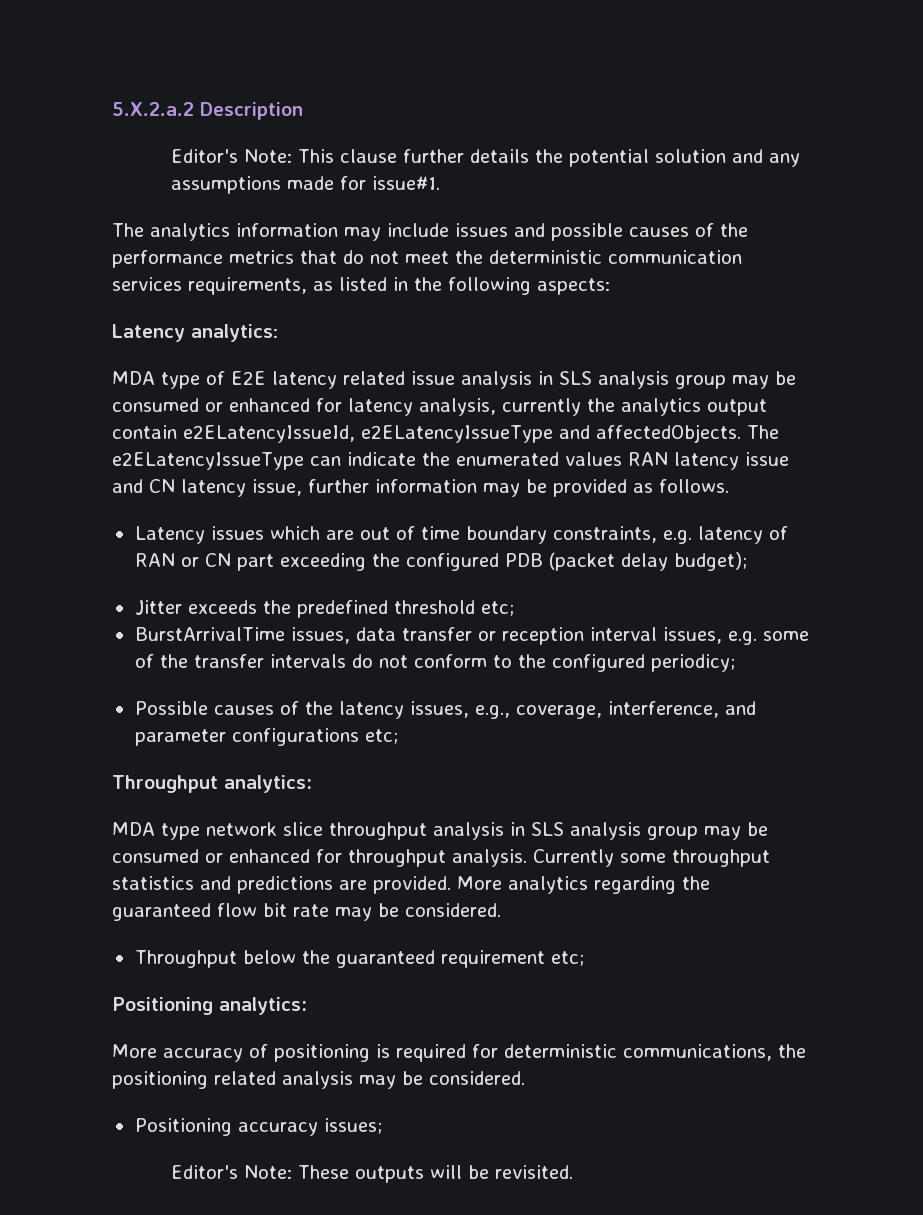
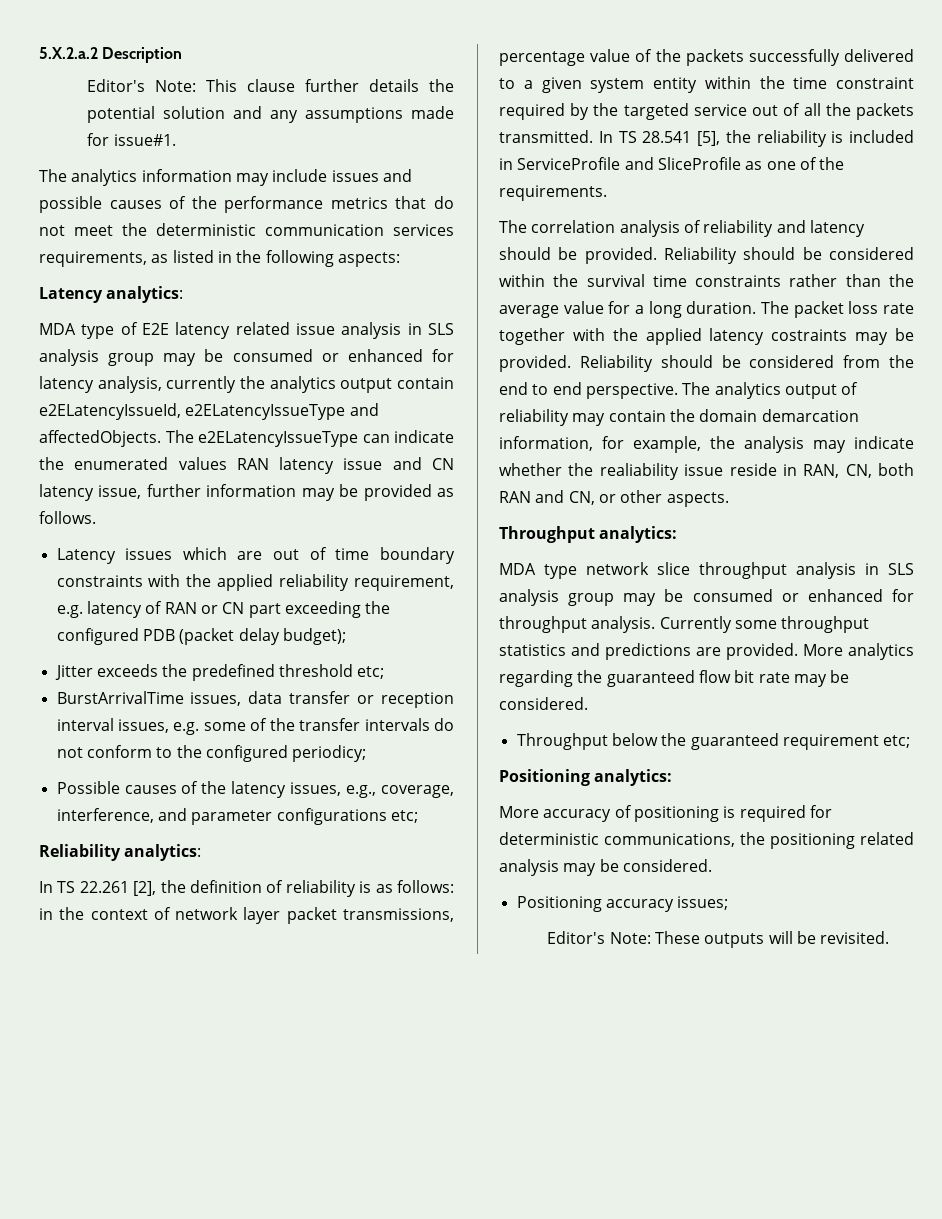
[552,526,657,543] constraints, -> [56,574,454,591] constraints with the applied reliability requirement,
(398, 736) none -> [39,844,202,861] [39,880,454,897] [39,907,454,924] [499,49,915,66] [499,76,914,93] [499,103,914,120] [499,130,914,147] [499,157,845,170] [499,185,607,201] [499,220,865,237] [499,247,914,264] [499,274,914,287] [499,301,914,318] [499,328,914,345] [499,355,914,372] [499,382,859,399] [499,409,859,426] [499,436,914,453] [499,463,914,480] [499,490,729,507] // Reliability analytics: // In TS 22.261 [2], the definition of reliability is as follows: in the context of network layer packet transmissions, percentage value of the packets successfully delivered to a given system entity within the time constraint required by the targeted service out of all the packets transmitted. In TS 28.541 [5], the reliability is included in ServiceProfile and SliceProfile as one of the requirements. // The correlation analysis of reliability and latency should be provided. Reliability should be considered within the survival time constraints rather than the average value for a long duration. The packet loss rate together with the applied latency costraints may be provided. Reliability should be considered from the end to end perspective. The analytics output of reliability may contain the domain demarcation information, for example, the analysis may indicate whether the realiability issue reside in RAN, CN, both RAN and CN, or other aspects.

